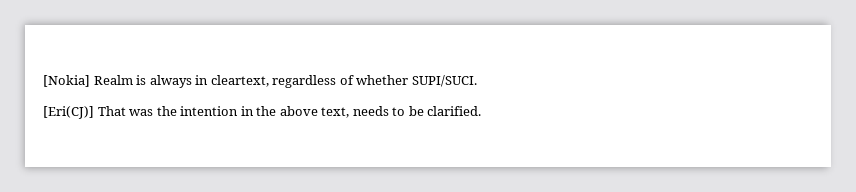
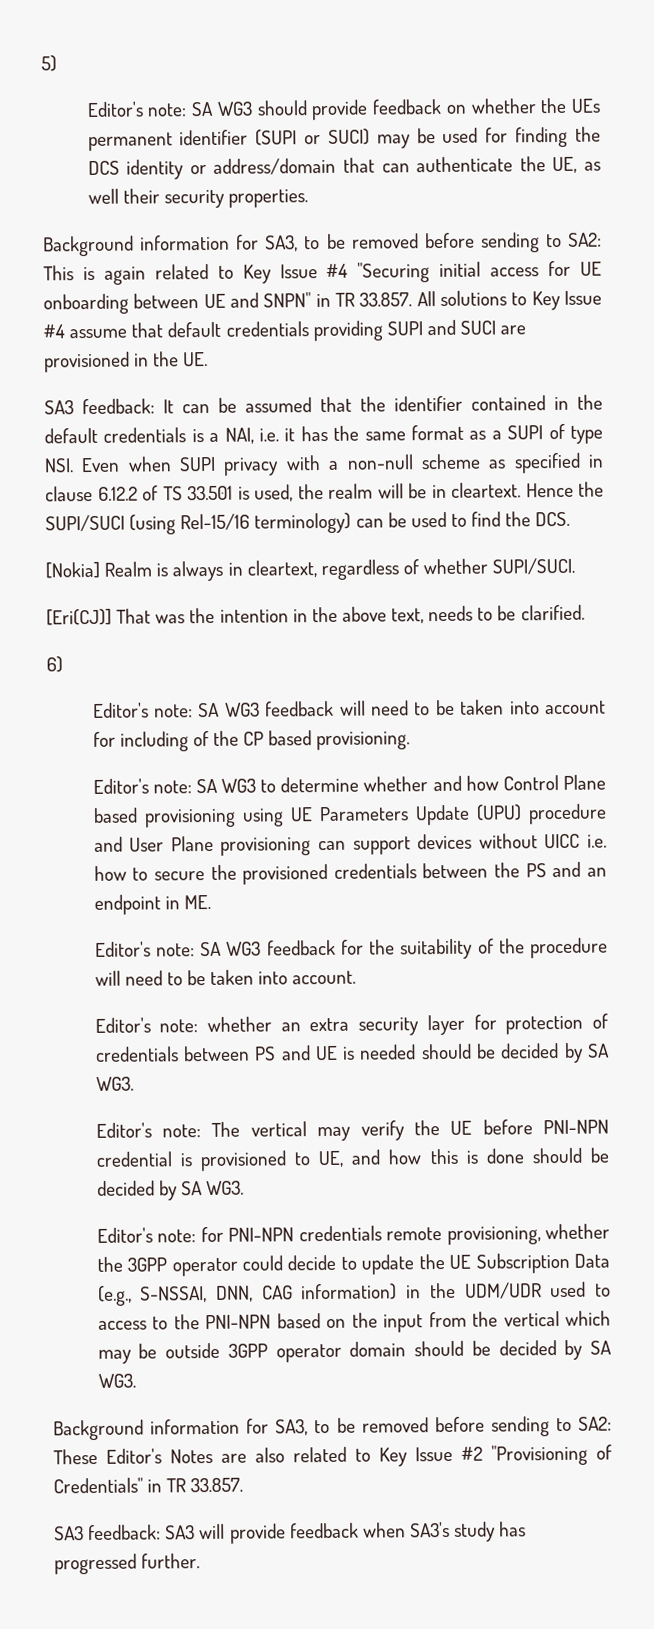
(43, 81) none -> [41,55,57,72] [86,97,601,121] [87,126,601,152] [87,156,601,180] [87,188,309,209] [43,232,603,257] [43,260,603,285] [43,290,603,315] [43,319,527,342] [44,351,209,373] [44,394,603,415] [44,423,603,444] [44,452,604,476] [45,481,604,502] [45,511,571,535] 5) // Editor's note: SA WG3 should provide feedback on whether the UEs permanent identifier (SUPI or SUCI) may be used for finding the DCS identity or address/domain that can authenticate the UE, as well their security properties. // Background information for SA3, to be removed before sending to SA2: This is again related to Key Issue #4 "Securing initial access for UE onboarding between UE and SNPN" in TR 33.857. All solutions to Key Issue #4 assume that default credentials providing SUPI and SUCI are provisioned in the UE. // SA3 feedback: It can be assumed that the identifier contained in the default credentials is a NAI, i.e. it has the same format as a SUPI of type NSI. Even when SUPI privacy with a non-null scheme as specified in clause 6.12.2 of TS 33.501 is used, the realm will be in cleartext. Hence the SUPI/SUCI (using Rel-15/16 terminology) can be used to find the DCS. //
(482, 111) none -> [46,656,63,673] [92,699,606,719] [92,730,411,752] [92,774,607,795] [92,803,608,828] [93,833,607,856] [93,861,607,885] [93,894,211,915] [94,937,608,960] [94,969,357,986] [94,1013,608,1036] [94,1042,611,1063] [95,1076,134,1091] [95,1119,610,1142] [95,1147,609,1172] [96,1180,245,1201] [96,1223,610,1245] [96,1252,611,1277] [97,1281,611,1306] [97,1310,612,1333] [97,1339,612,1364] [97,1373,136,1388] [53,1416,613,1441] [53,1444,612,1467] [53,1477,244,1494] [54,1521,527,1544] [54,1553,201,1575] // 6) // Editor's note: SA WG3 feedback will need to be taken into account for including of the CP based provisioning. // Editor's note: SA WG3 to determine whether and how Control Plane based provisioning using UE Parameters Update (UPU) procedure and User Plane provisioning can support devices without UICC i.e. how to secure the provisioned credentials between the PS and an endpoint in ME. // Editor's note: SA WG3 feedback for the suitability of the procedure will need to be taken into account. // Editor's note: whether an extra security layer for protection of credentials between PS and UE is needed should be decided by SA WG3. // Editor's note: The vertical may verify the UE before PNI-NPN credential is provisioned to UE, and how this is done should be decided by SA WG3. // Editor's note: for PNI-NPN credentials remote provisioning, whether the 3GPP operator could decide to update the UE Subscription Data (e.g., S-NSSAI, DNN, CAG information) in the UDM/UDR used to access to the PNI-NPN based on the input from the vertical which may be outside 3GPP operator domain should be decided by SA WG3. // Background information for SA3, to be removed before sending to SA2: These Editor's Notes are also related to Key Issue #2 "Provisioning of Credentials" in TR 33.857. // SA3 feedback: SA3 will provide feedback when SA3's study has progressed further.

